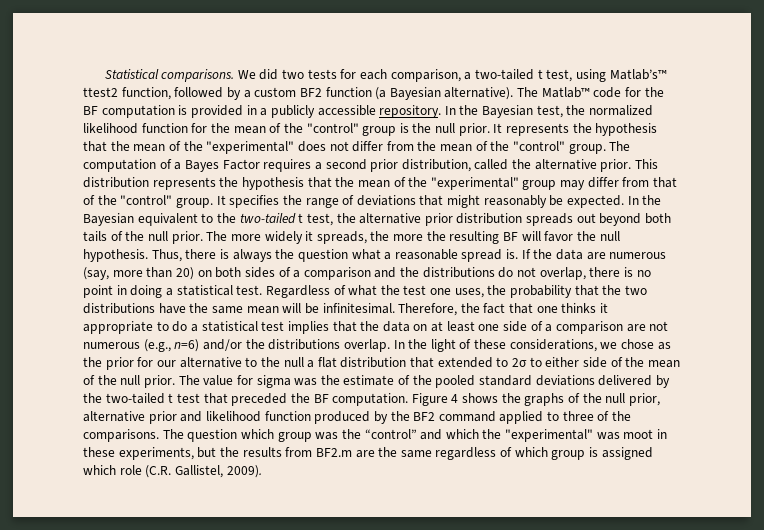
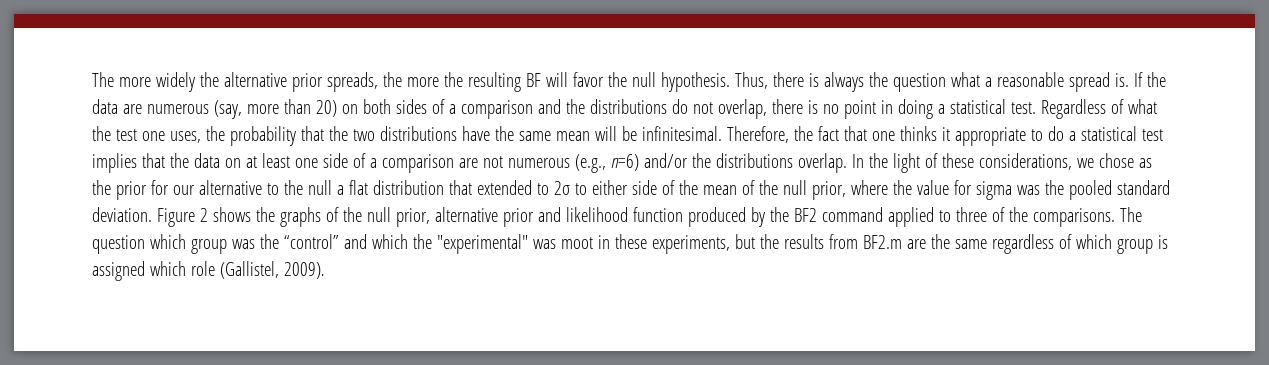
[104,69,667,82] [83,87,664,100] [83,105,654,118] [83,123,658,136] [83,141,631,154] [83,159,659,172] [83,177,678,190] [83,195,662,208] [83,213,672,226] [83,231,314,244] Statistical comparisons. We did two tests for each comparison, a two-tailed t test, using Matlab’s™ ttest2 function, followed by a custom BF2 function (a Bayesian alternative). The Matlab™ code for the BF computation is provided in a publicly accessible repository. In the Bayesian test, the normalized likelihood function for the mean of the "control" group is the null prior. It represents the hypothesis that the mean of the "experimental" does not differ from the mean of the "control" group. The computation of a Bayes Factor requires a second prior distribution, called the alternative prior. This distribution represents the hypothesis that the mean of the "experimental" group may differ from that of the "control" group. It specifies the range of deviations that might reasonably be expected. In the Bayesian equivalent to the two-tailed t test, the alternative prior distribution spreads out beyond both tails of the null prior. The more widely it -> [92,72,323,92] The more widely the alternative prior
[143,375,200,388] prior. The -> [811,180,912,200] prior, where the
[343,375,670,388] [83,393,459,406] estimate of the pooled standard deviations delivered by the two-tailed t test that preceded the BF computation. Figure 4 -> [1068,180,1170,200] [92,207,208,227] pooled standard deviation. Figure 2
[145,465,223,478] (C.R. Gallistel, -> [219,261,279,279] (Gallistel,

